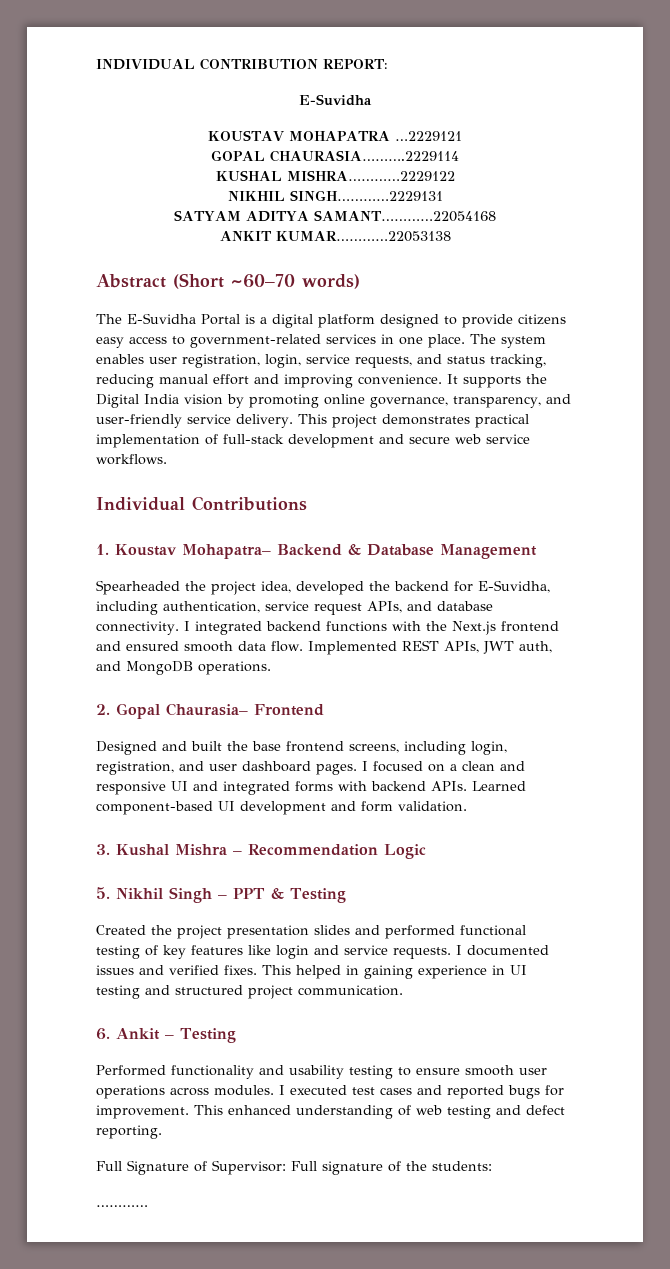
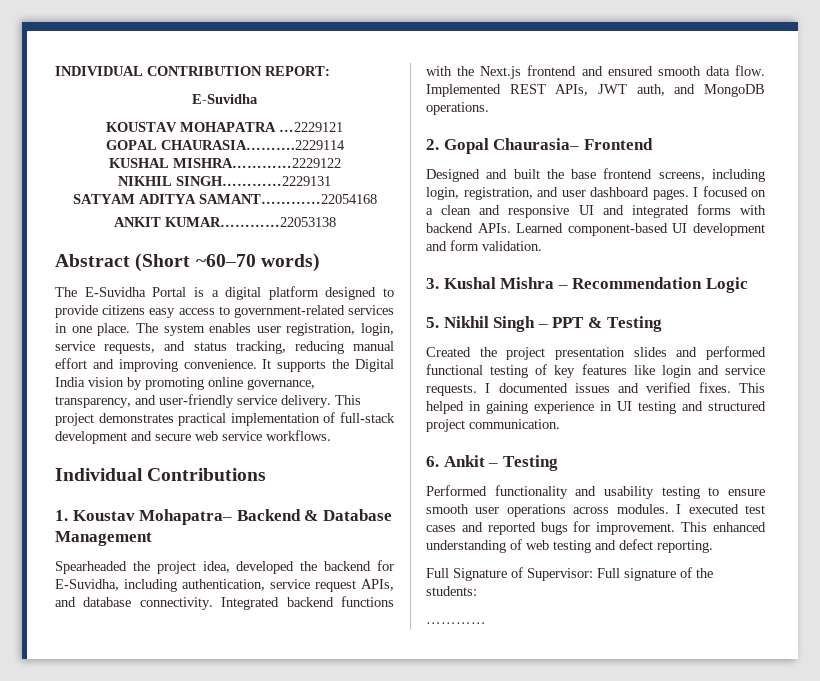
[183,621,262,635] I integrated -> [221,597,280,610] Integrated

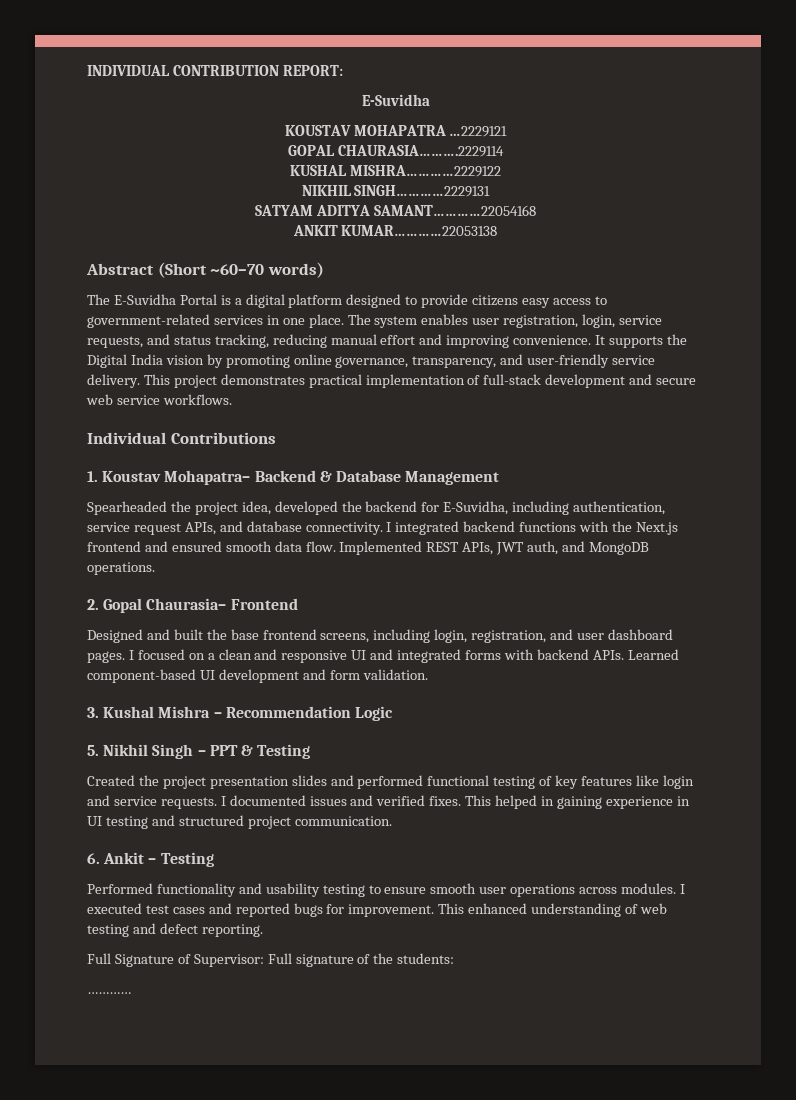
[221,597,280,610] Integrated -> [386,521,460,535] I integrated

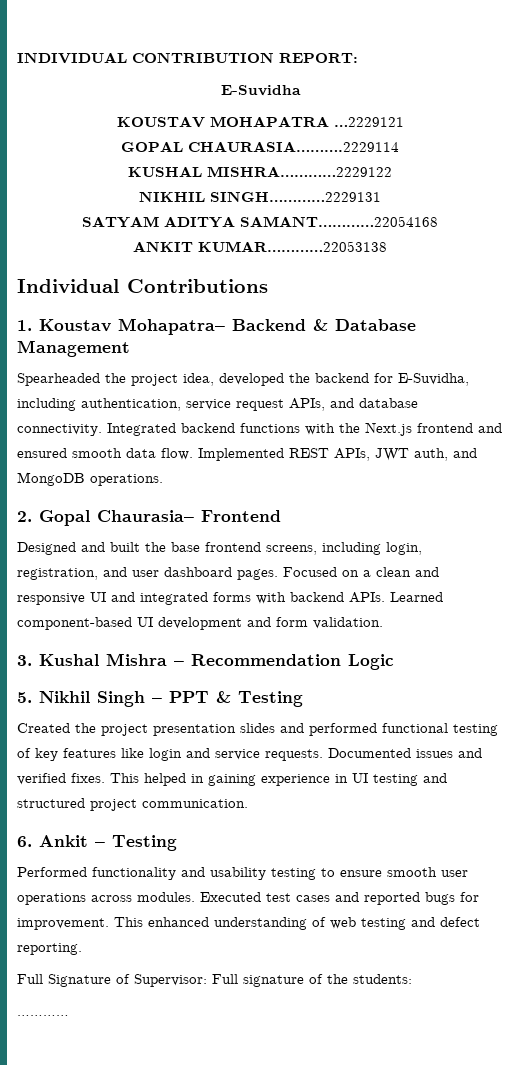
[86,262,324,278] [87,294,607,308] [87,314,663,328] [87,334,687,348] [87,354,656,368] [87,374,697,388] [86,394,232,405] // Abstract (Short ~60–70 words) // The E-Suvidha Portal is a digital platform designed to provide citizens easy access to government-related services in one place. The system enables user registration, login, service requests, and status tracking, reducing manual effort and improving convenience. It supports the Digital India vision by promoting online governance, transparency, and user-friendly service delivery. This project demonstrates practical implementation of full-stack development and secure web service workflows. -> (387, 246) none
[386,521,460,535] I integrated -> [107,423,176,436] Integrated
[128,649,185,660] I focused -> [283,567,337,577] Focused
[220,795,306,806] I documented -> [328,748,411,758] Documented
[679,884,685,894] [87,903,142,914] I executed -> [200,892,261,902] Executed

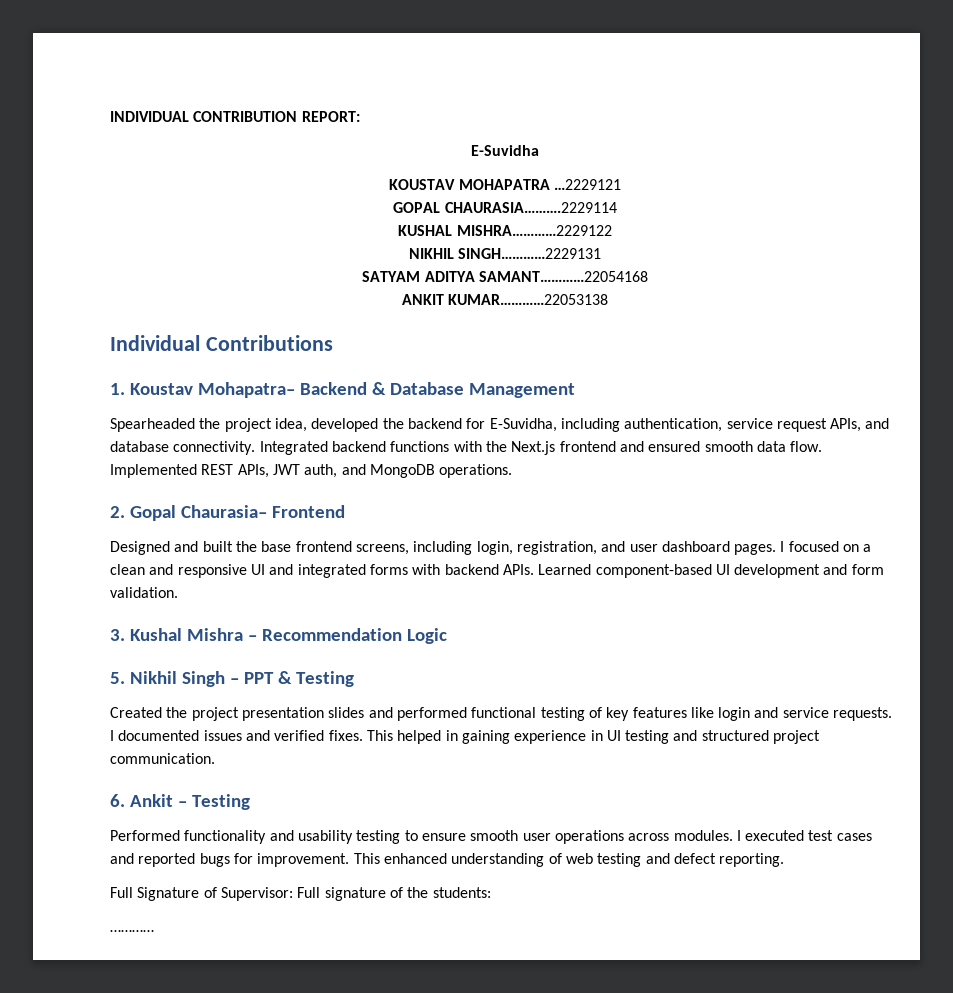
[283,567,337,577] Focused -> [780,541,839,552] I focused
[328,748,411,758] Documented -> [110,730,200,741] I documented
[200,892,261,902] Executed -> [736,830,805,841] I executed

